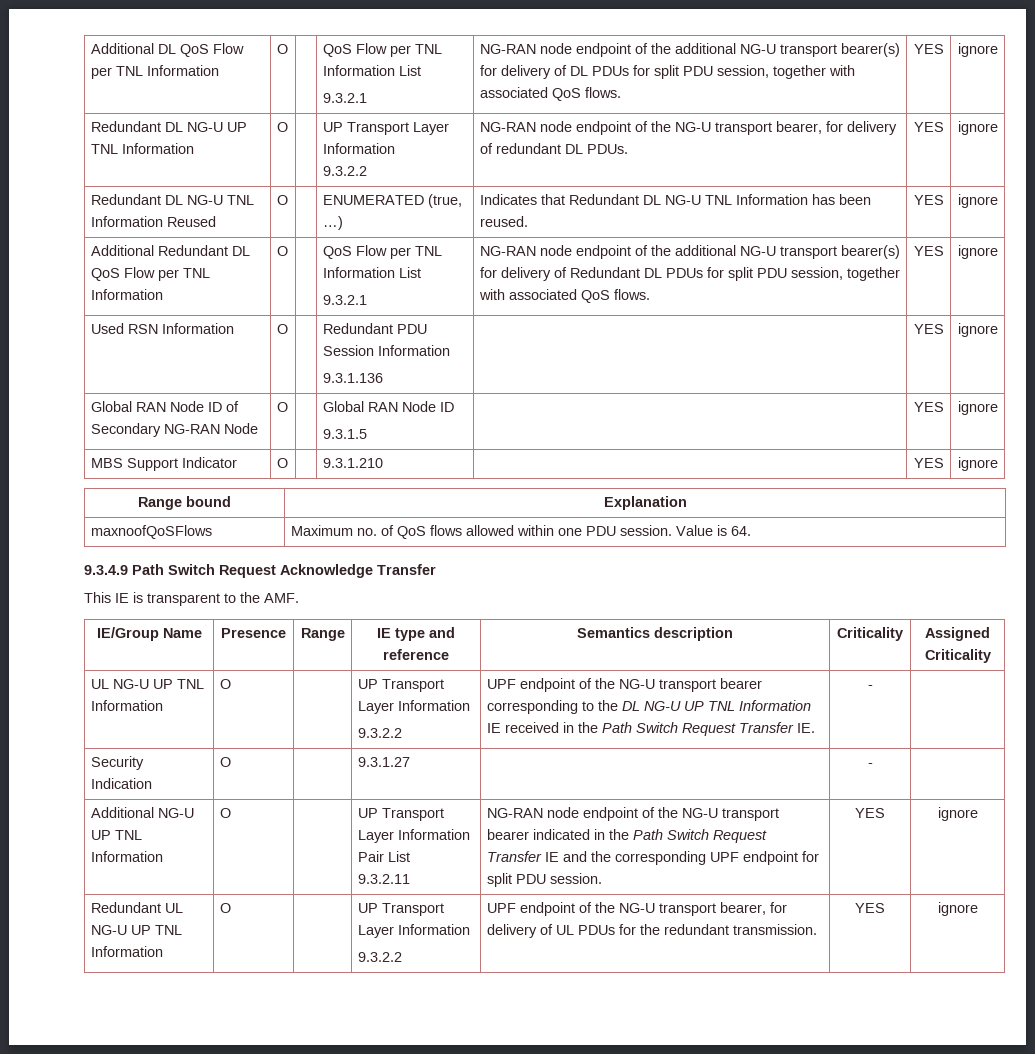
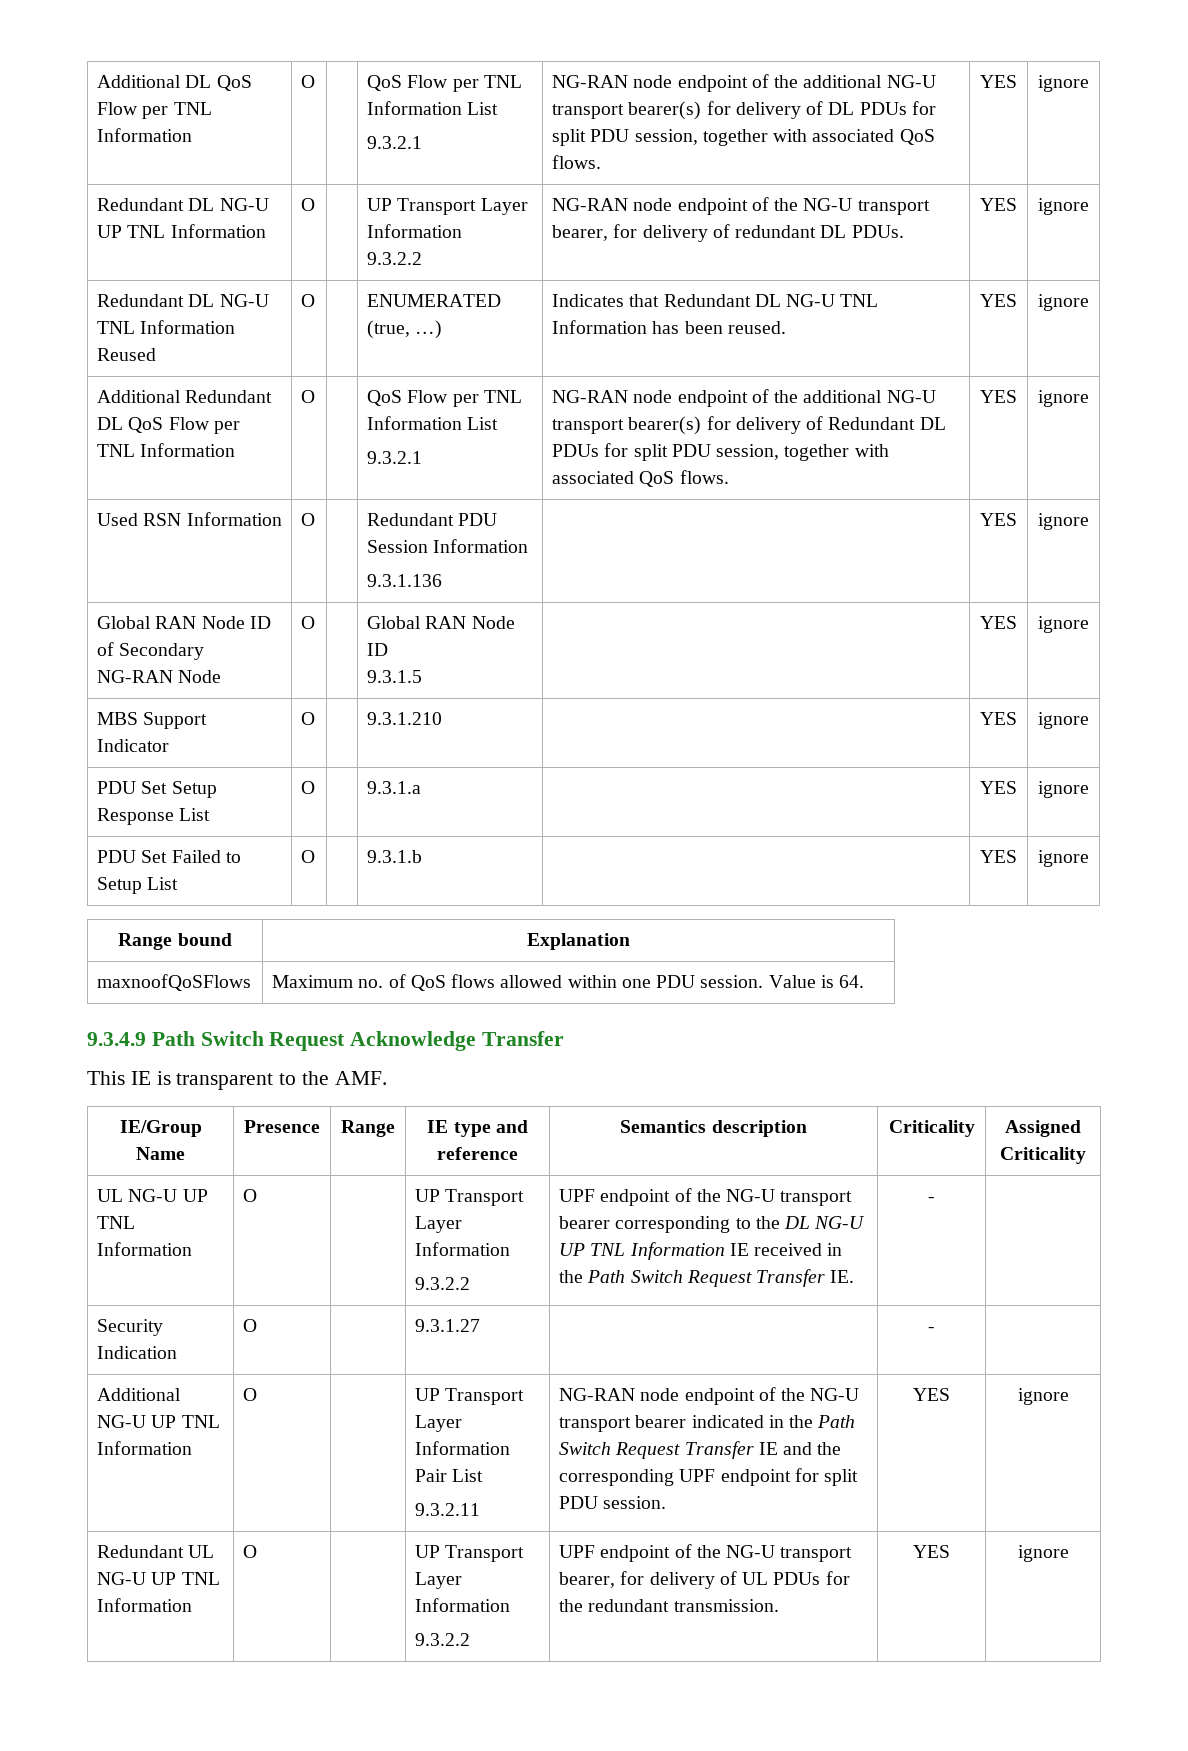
(998, 464) none -> [97,781,217,798] [97,808,211,825] [301,781,316,794] [367,781,422,794] [980,781,1017,794] [1038,781,1089,798] [97,850,241,863] [97,877,179,894] [301,850,316,863] [367,850,423,863] [980,850,1017,863] [1038,850,1089,867] // PDU Set Setup Response List | O | | 9.3.1.a | | YES | ignore // PDU Set Failed to Setup List | O | | 9.3.1.b | | YES | ignore

